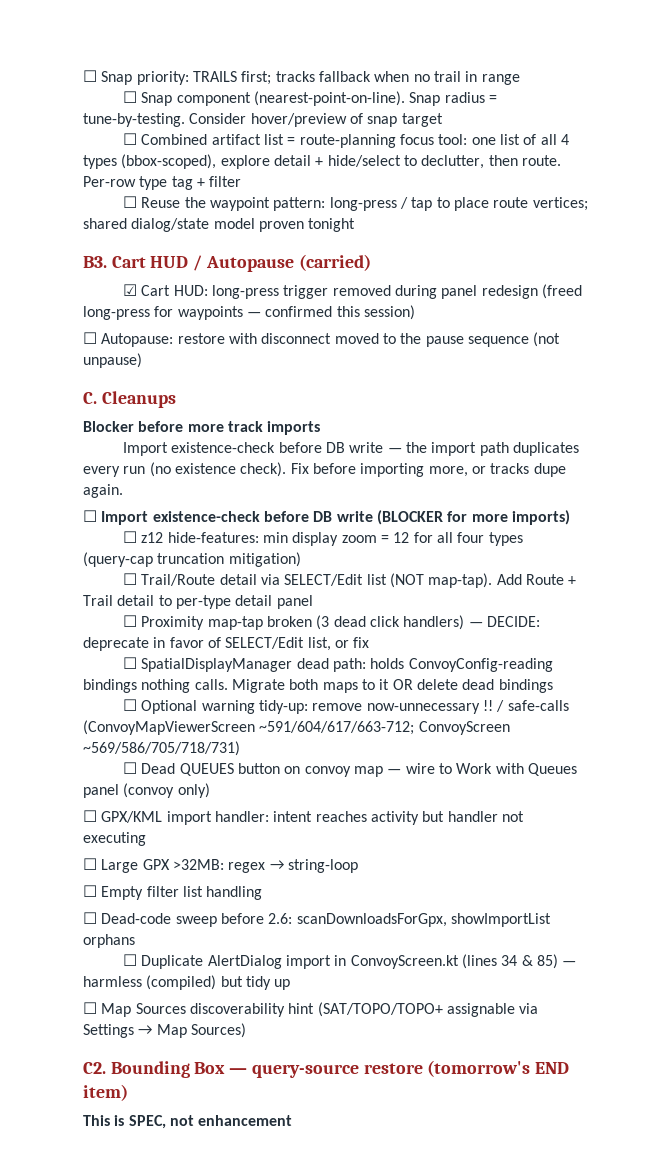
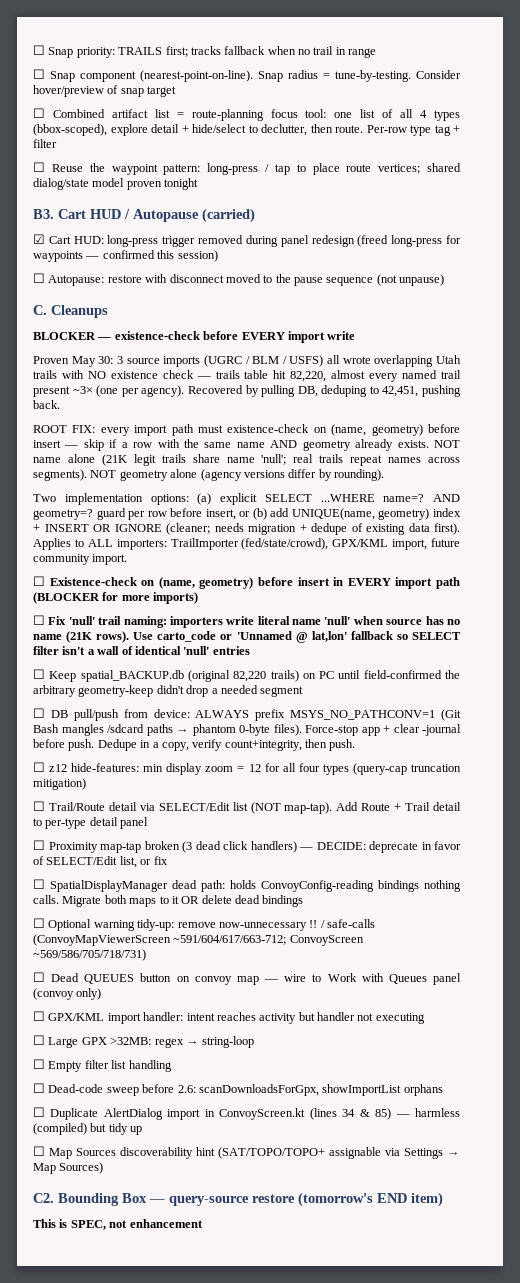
[83,421,321,435] [123,442,579,456] [83,462,566,477] [83,484,123,498] [83,510,570,525] Blocker before more track imports // Import existence-check before DB write — the import path duplicates every run (no existence check). Fix before importing more, or tracks dupe again. // ☐ Import existence-check before DB write (BLOCKER for more imports) -> [33,331,356,343] [33,355,462,367] [33,370,461,382] [33,385,461,397] [33,400,60,409] [33,424,460,436] [33,439,460,451] [33,454,461,466] [33,469,384,481] [33,493,460,505] [33,508,461,520] [33,523,460,535] [33,538,460,550] [33,554,128,565] [33,576,461,589] [33,592,199,604] [33,615,460,628] [33,631,461,643] [33,646,250,655] [33,669,461,682] [33,685,304,697] [33,708,461,721] [33,724,461,736] [33,739,356,751] BLOCKER — existence-check before EVERY import write // Proven May 30: 3 source imports (UGRC / BLM / USFS) all wrote overlapping Utah trails with NO existence check — trails table hit 82,220, almost every named trail present ~3× (one per agency). Recovered by pulling DB, deduping to 42,451, pushing back. // ROOT FIX: every import path must existence-check on (name, geometry) before insert — skip if a row with the same name AND geometry already exists. NOT name alone (21K legit trails share name 'null'; real trails repeat names across segments). NOT geometry alone (agency versions differ by rounding). // Two implementation options: (a) explicit SELECT ...WHERE name=? AND geometry=? guard per row before insert, or (b) add UNIQUE(name, geometry) index + INSERT OR IGNORE (cleaner; needs migration + dedupe of existing data first). Applies to ALL importers: TrailImporter (fed/state/crowd), GPX/KML import, future community import. // ☐ Existence-check on (name, geometry) before insert in EVERY import path (BLOCKER for more imports) // ☐ Fix 'null' trail naming: importers write literal name 'null' when source has no name (21K rows). Use carto_code or 'Unnamed @ lat,lon' fallback so SELECT filter isn't a wall of identical 'null' entries // ☐ Keep spatial_BACKUP.db (original 82,220 trails) on PC until field-confirmed the arbitrary geometry-keep didn't drop a needed segment // ☐ DB pull/push from device: ALWAYS prefix MSYS_NO_PATHCONV=1 (Git Bash mangles /sdcard paths → phantom 0-byte files). Force-stop app + clear -journal before push. Dedupe in a copy, verify count+integrity, then push.

